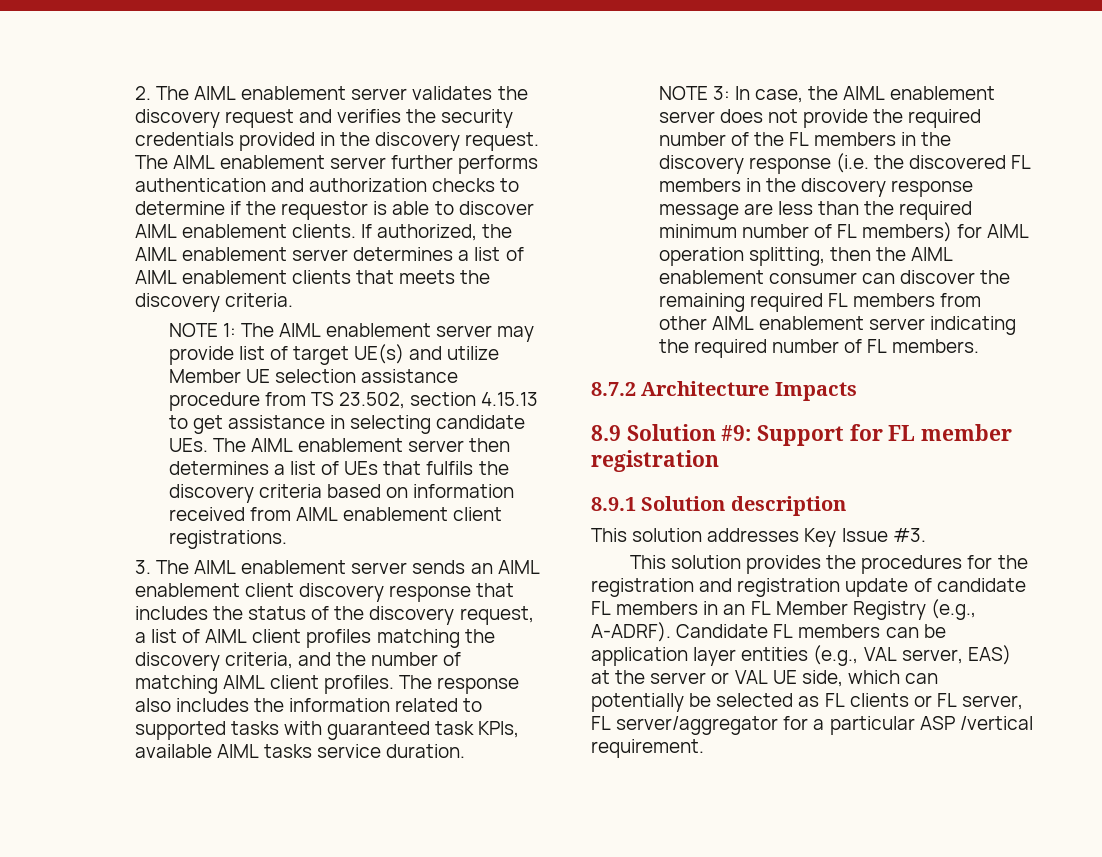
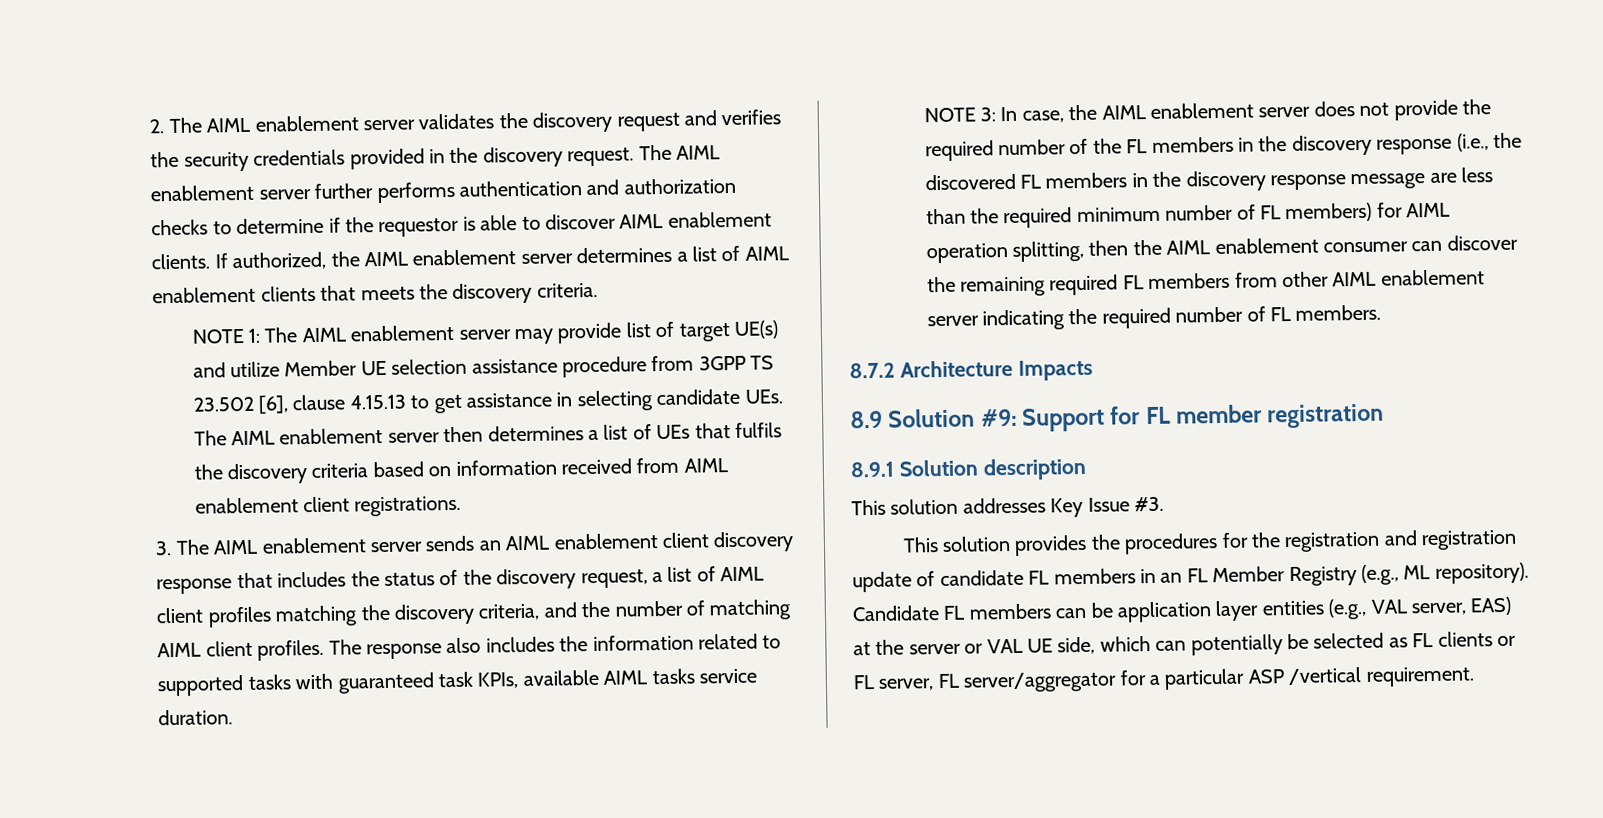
[310,392,477,409] TS 23.502, section -> [698,355,775,371] [192,394,346,414] 3GPP TS 23.502 [6], clause
[835,153,869,173] (i.e. -> [1456,133,1489,152] (i.e.,
[591,622,671,642] A-ADRF). -> [1403,562,1529,584] ML repository).

